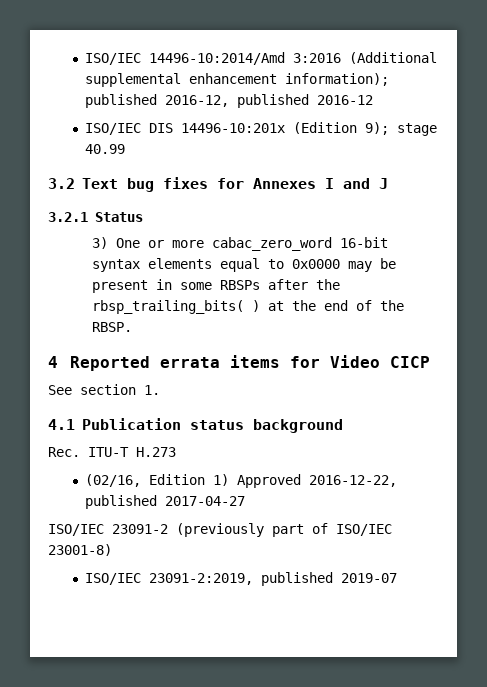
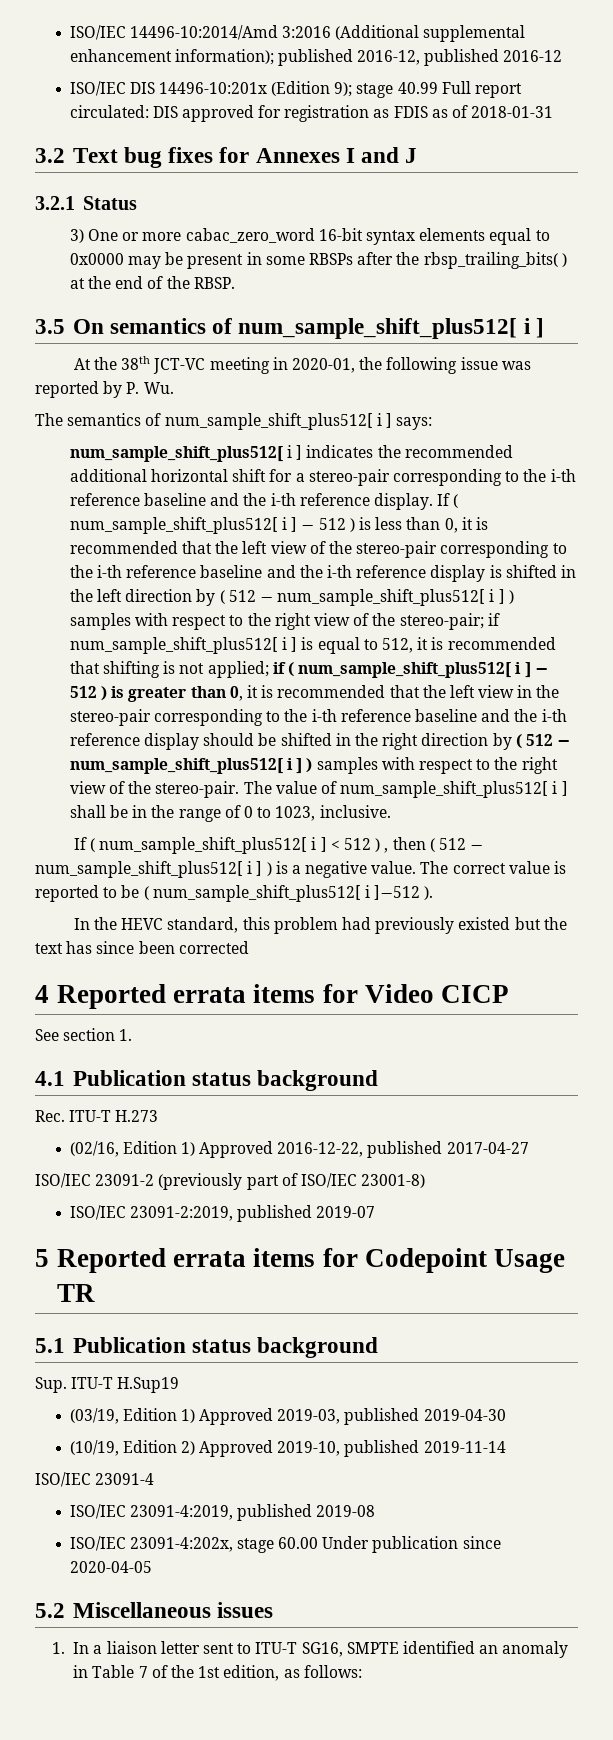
(126, 149) none -> [441,81,522,98] [69,105,554,122] Full report circulated: DIS approved for registration as FDIS as of 2018-01-31
(133, 327) none -> [35,318,544,339] [73,356,531,374] [35,381,174,398] [35,413,433,430] [69,445,513,462] [69,469,576,486] [69,493,459,510] [69,517,488,534] [69,541,567,558] [69,565,576,582] [69,589,514,606] [69,613,500,630] [69,637,556,654] [69,661,548,678] [69,685,560,702] [69,709,567,726] [69,733,571,750] [69,757,558,774] [69,781,568,798] [69,805,391,822] [73,837,484,854] [35,861,567,878] [35,885,434,902] [73,917,567,934] [35,941,249,954] // 3.5 On semantics of num_sample_shift_plus512[ i ] // At the 38th JCT-VC meeting in 2020-01, the following issue was reported by P. Wu. // The semantics of num_sample_shift_plus512[ i ] says: // num_sample_shift_plus512[ i ] indicates the recommended additional horizontal shift for a stereo-pair corresponding to the i-th reference baseline and the i-th reference display. If ( num_sample_shift_plus512[ i ] − 512 ) is less than 0, it is recommended that the left view of the stereo-pair corresponding to the i-th reference baseline and the i-th reference display is shifted in the left direction by ( 512 − num_sample_shift_plus512[ i ] ) samples with respect to the right view of the stereo-pair; if num_sample_shift_plus512[ i ] is equal to 512, it is recommended that shifting is not applied; if ( num_sample_shift_plus512[ i ] − 512 ) is greater than 0, it is recommended that the left view in the stereo-pair corresponding to the i-th reference baseline and the i-th reference display should be shifted in the right direction by ( 512 − num_sample_shift_plus512[ i ] ) samples with respect to the right view of the stereo-pair. The value of num_sample_shift_plus512[ i ] shall be in the range of 0 to 1023, inclusive. // If ( num_sample_shift_plus512[ i ] < 512 ) , then ( 512 − num_sample_shift_plus512[ i ] ) is a negative value. The correct value is reported to be ( num_sample_shift_plus512[ i ]−512 ). // In the HEVC standard, this problem had previously existed but the text has since been corrected
(398, 578) none -> [35,1248,566,1273] [56,1284,95,1302] [35,1337,379,1358] [35,1377,180,1393] [69,1408,506,1425] [69,1440,506,1457] [35,1472,155,1487] [69,1504,376,1521] [69,1536,501,1553] [69,1561,152,1573] [35,1602,273,1618] [52,1641,569,1658] [73,1665,362,1681] // 5 Reported errata items for Codepoint Usage TR // 5.1 Publication status background // Sup. ITU-T H.Sup19 // (03/19, Edition 1) Approved 2019-03, published 2019-04-30 // (10/19, Edition 2) Approved 2019-10, published 2019-11-14 // ISO/IEC 23091-4 // ISO/IEC 23091-4:2019, published 2019-08 // ISO/IEC 23091-4:202x, stage 60.00 Under publication since 2020-04-05 // 5.2 Miscellaneous issues // 1. In a liaison letter sent to ITU-T SG16, SMPTE identified an anomaly in Table 7 of the 1st edition, as follows:

